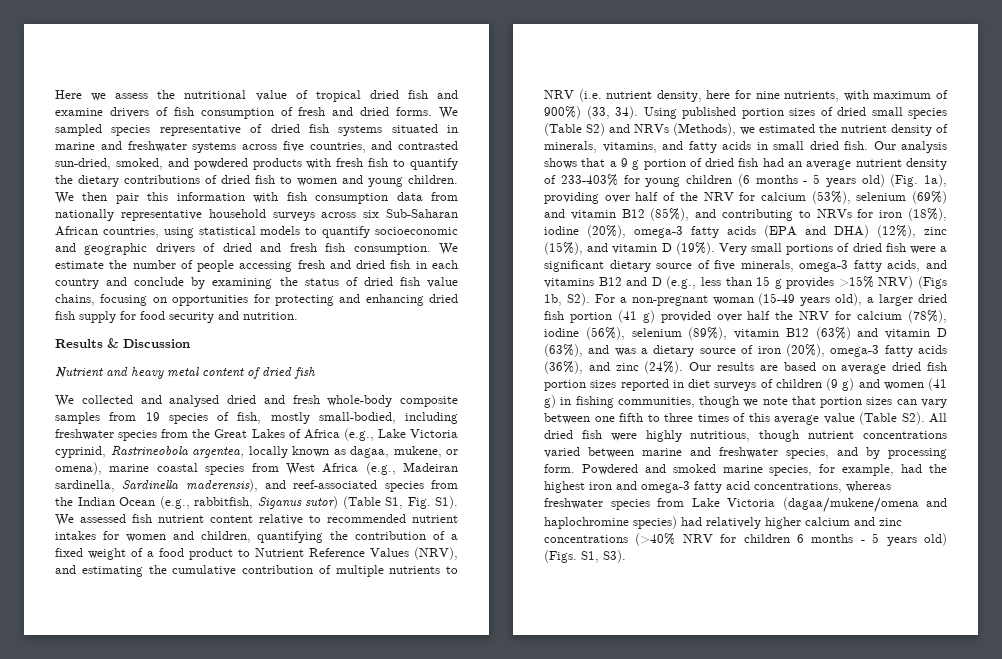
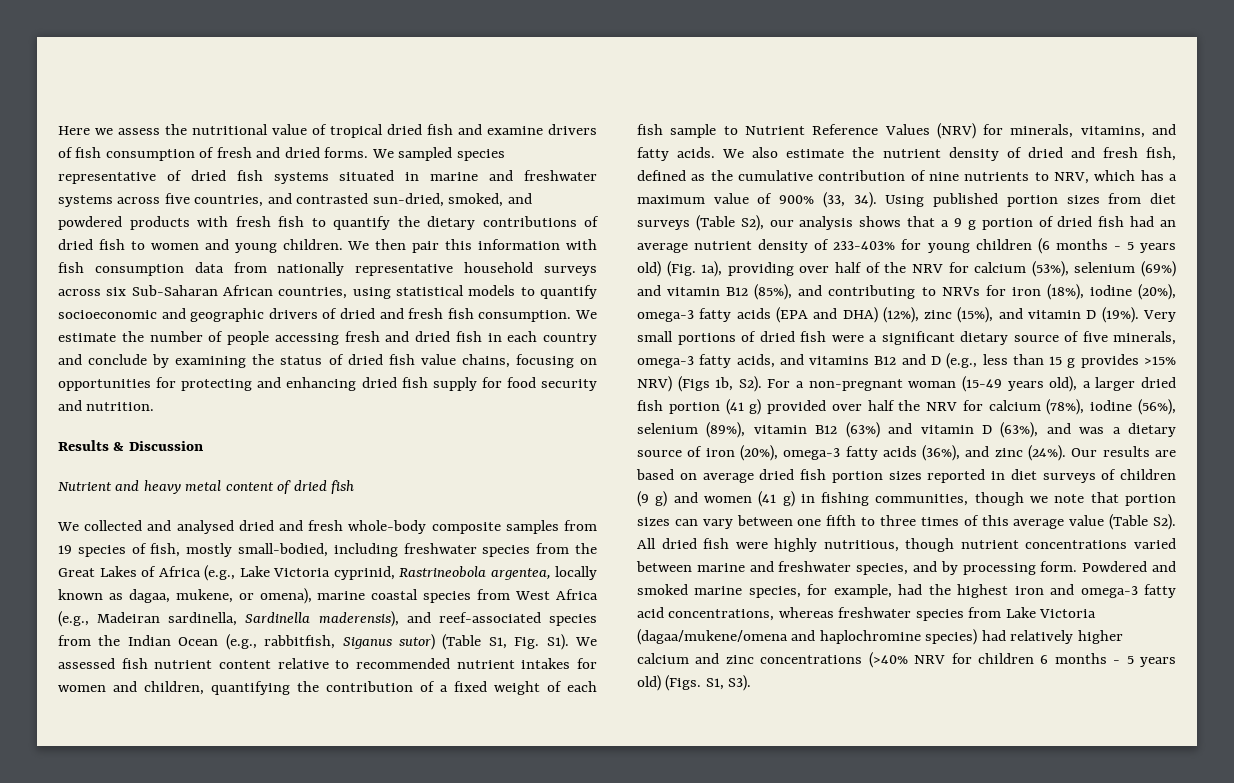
[147,548,233,560] a food product -> [567,681,597,692] [637,124,717,138] each fish sample
[414,547,458,560] [55,565,143,577] (NRV), and estimating -> [936,123,1176,139] [637,147,1176,161] [637,170,706,181] (NRV) for minerals, vitamins, and fatty acids. We also estimate the nutrient density of dried and fresh fish, defined as
[335,565,384,577] multiple -> [929,172,959,181] nine
[544,89,948,102] [544,106,581,119] NRV (i.e. nutrient density, here for nine nutrients, with maximum of 900%) -> [1054,170,1177,184] [637,193,815,204] NRV, which has a maximum value of 900%
[820,107,947,119] [544,123,948,136] [544,141,896,153] of dried small species (Table S2) and NRVs (Methods), we estimated the nutrient density of minerals, vitamins, and fatty acids in small dried fish. Our -> [1108,193,1176,204] [637,215,794,231] from diet surveys (Table S2), our

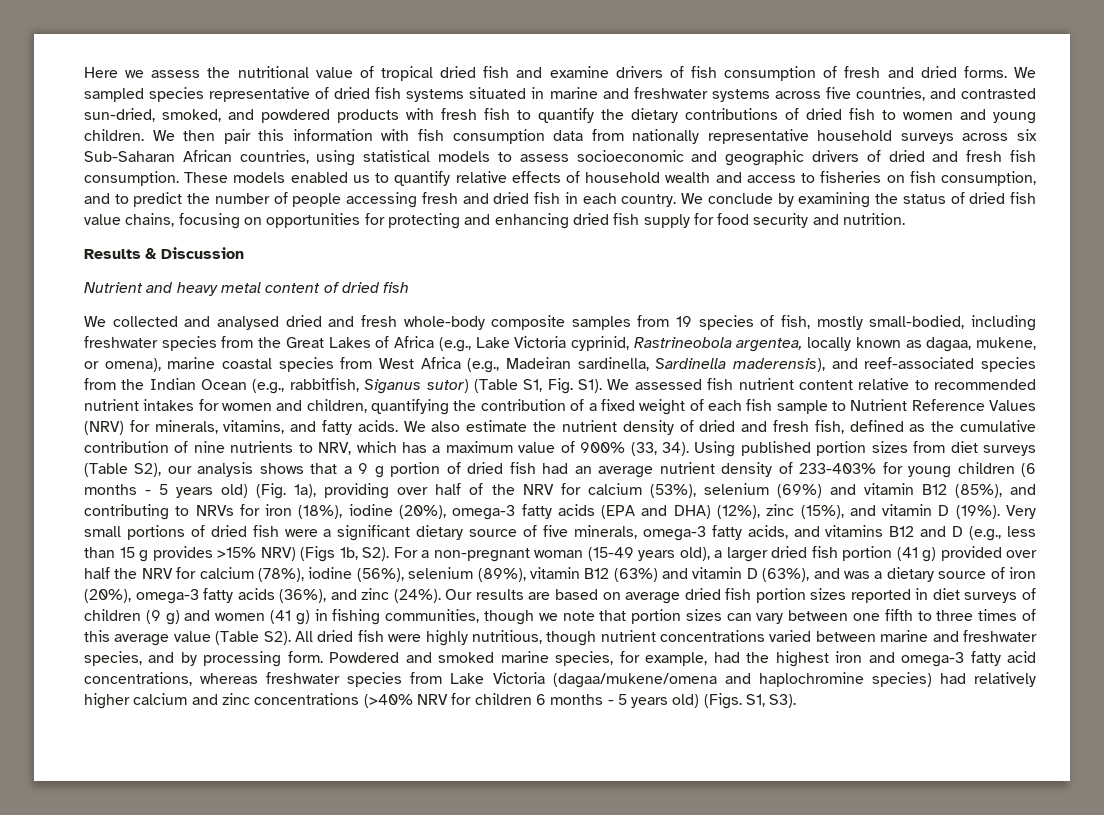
[540,285,597,299] quantify -> [519,154,569,162] assess
[575,310,598,319] [58,333,116,342] We estimate -> [184,171,1036,186] [84,192,183,207] These models enabled us to quantify relative effects of household wealth and access to fisheries on fish consumption, and to predict
[543,333,597,345] [58,354,82,365] country and -> [621,193,704,207] country. We

